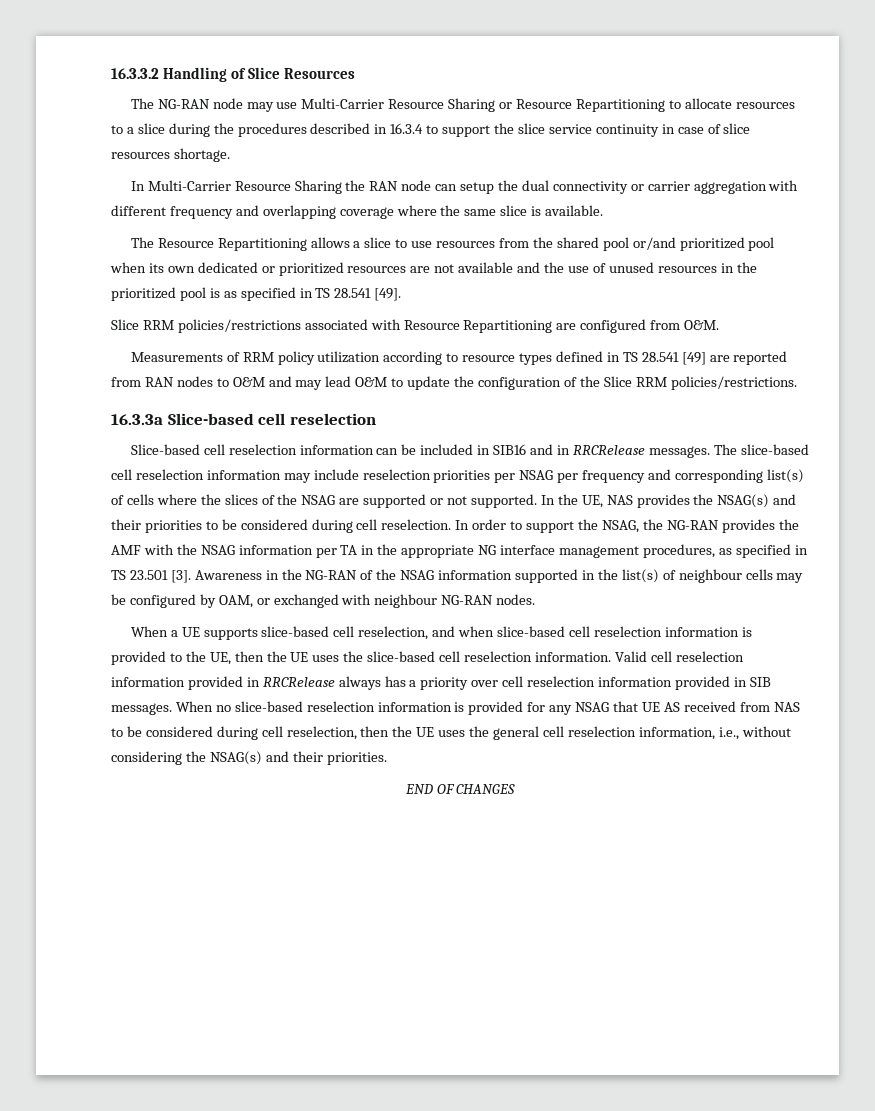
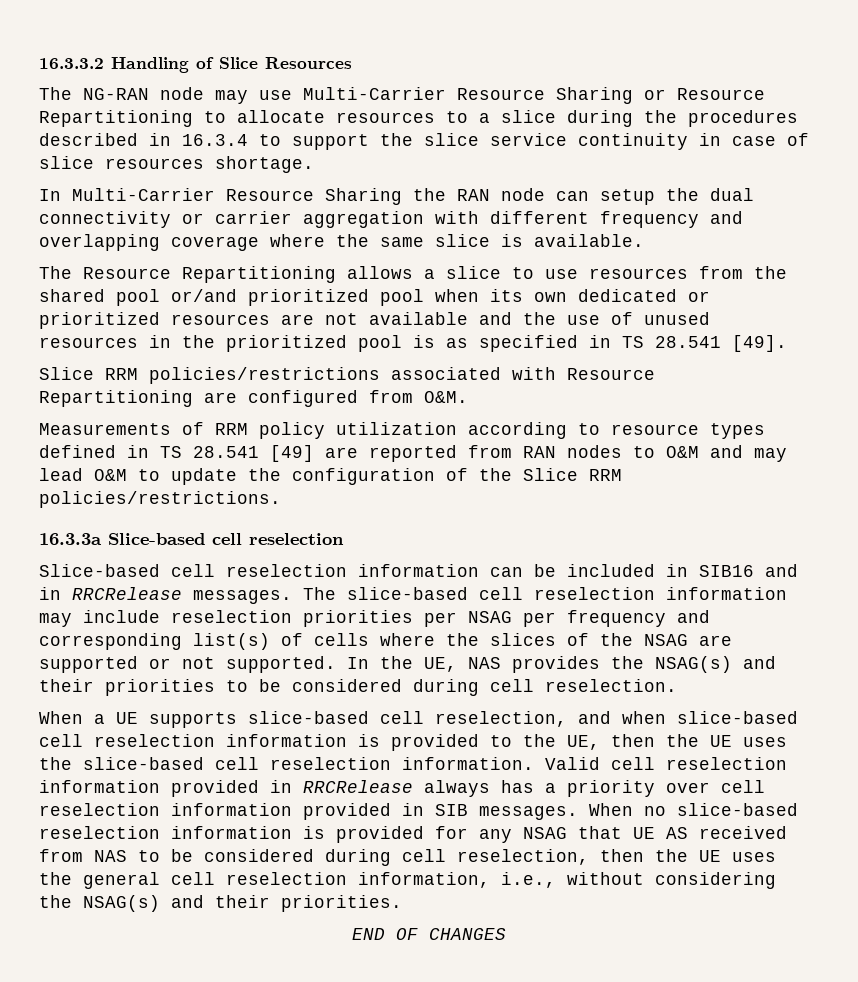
[455,519,799,533] [111,544,808,558] [111,569,804,583] [111,594,536,608] In order to support the NSAG, the NG-RAN provides the AMF with the NSAG information per TA in the appropriate NG interface management procedures, as specified in TS 23.501 [3]. Awareness in the NG-RAN of the NSAG information supported in the list(s) of neighbour cells may be configured by OAM, or exchanged with neighbour NG-RAN nodes. -> (677, 685) none

